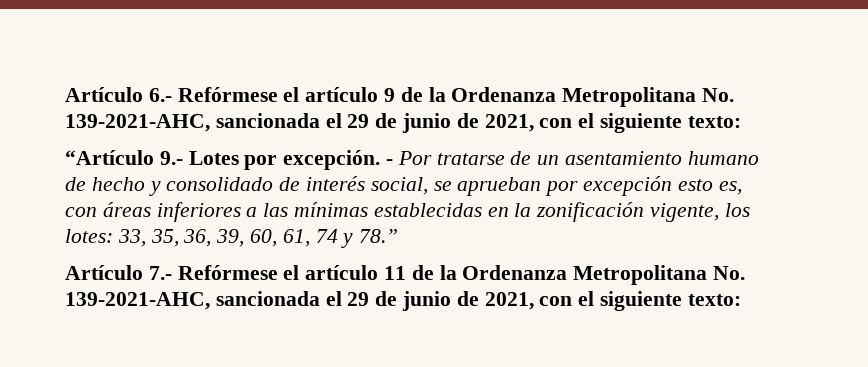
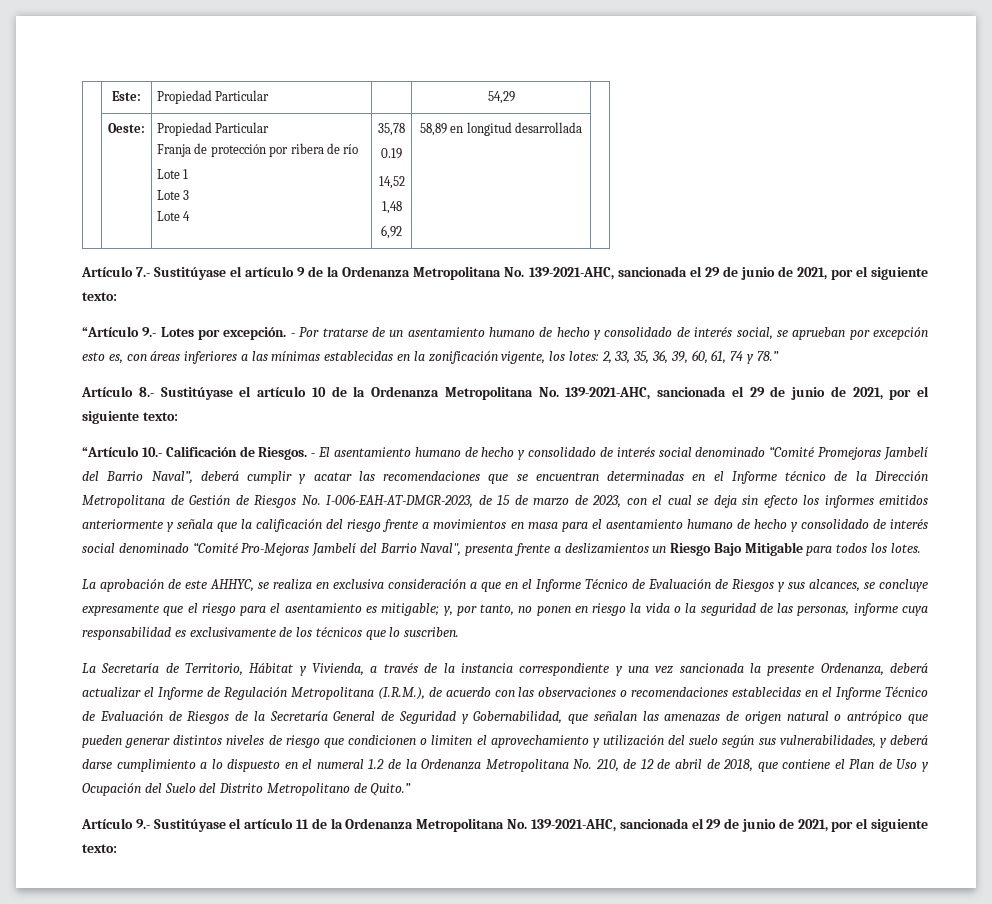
[65,87,278,102] Artículo 6.- Refórmese -> [112,91,141,101] [157,90,270,104] [487,91,515,104] [108,123,145,133] [157,122,270,136] [157,143,359,157] [157,169,189,179] [157,190,190,200] [157,211,191,221] [378,123,405,136] [381,148,402,159] [378,176,405,189] [381,201,402,214] [381,225,402,239] [419,122,583,136] [81,266,227,280] | Este: | Propiedad Particular | | 54,29 | // | Oeste: | Propiedad Particular // Franja de protección por ribera de río // Lote 1 // Lote 3 // Lote 4 | 35,78 // 0.19 // 14,52 // 1,48 // 6,92 | 58,89 en longitud desarrollada | // Artículo 7.- Sustitúyase
[539,118,573,128] con -> [830,269,853,280] por
(113, 236) none -> [601,351,612,364] 2,
[148,265,278,280] 7.- Refórmese -> [138,386,929,400] [82,411,178,424] [82,446,929,460] [82,471,929,484] [82,494,928,508] [82,519,928,532] [82,542,921,556] [82,579,928,592] [82,603,928,616] [82,627,460,640] [82,663,929,676] [82,687,929,700] [82,711,929,724] [82,735,928,748] [82,759,929,772] [82,783,412,796] [81,818,226,832] 8.- Sustitúyase el artículo 10 de la Ordenanza Metropolitana No. 139-2021-AHC, sancionada el 29 de junio de 2021, por el siguiente texto: // “Artículo 10.- Calificación de Riesgos. - El asentamiento humano de hecho y consolidado de interés social denominado “Comité Promejoras Jambelí del Barrio Naval”, deberá cumplir y acatar las recomendaciones que se encuentran determinadas en el Informe técnico de la Dirección Metropolitana de Gestión de Riesgos No. I-006-EAH-AT-DMGR-2023, de 15 de marzo de 2023, con el cual se deja sin efecto los informes emitidos anteriormente y señala que la calificación del riesgo frente a movimientos en masa para el asentamiento humano de hecho y consolidado de interés social denominado “Comité Pro-Mejoras Jambelí del Barrio Naval", presenta frente a deslizamientos un Riesgo Bajo Mitigable para todos los lotes. // La aprobación de este AHHYC, se realiza en exclusiva consideración a que en el Informe Técnico de Evaluación de Riesgos y sus alcances, se concluye expresamente que el riesgo para el asentamiento es mitigable; y, por tanto, no ponen en riesgo la vida o la seguridad de las personas, informe cuya responsabilidad es exclusivamente de los técnicos que lo suscriben. // La Secretaría de Territorio, Hábitat y Vivienda, a través de la instancia correspondiente y una vez sancionada la presente Ordenanza, deberá actualizar el Informe de Regulación Metropolitana (I.R.M.), de acuerdo con las observaciones o recomendaciones establecidas en el Informe Técnico de Evaluación de Riesgos de la Secretaría General de Seguridad y Gobernabilidad, que señalan las amenazas de origen natural o antrópico que pueden generar distintos niveles de riesgo que condicionen o limiten el aprovechamiento y utilización del suelo según sus vulnerabilidades, y deberá darse cumplimiento a lo dispuesto en el numeral 1.2 de la Ordenanza Metropolitana No. 210, de 12 de abril de 2018, que contiene el Plan de Uso y Ocupación del Suelo del Distrito Metropolitano de Quito.” // Artículo 9.- Sustitúyase
[539,296,573,306] con -> [831,821,854,832] por

